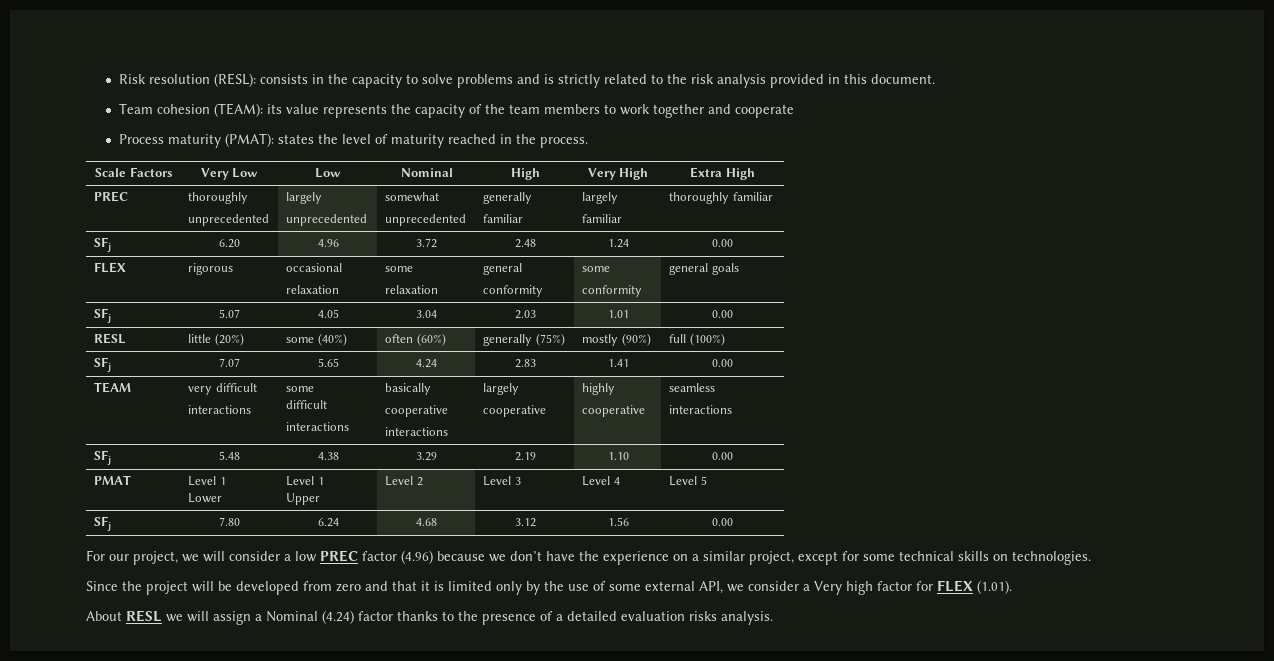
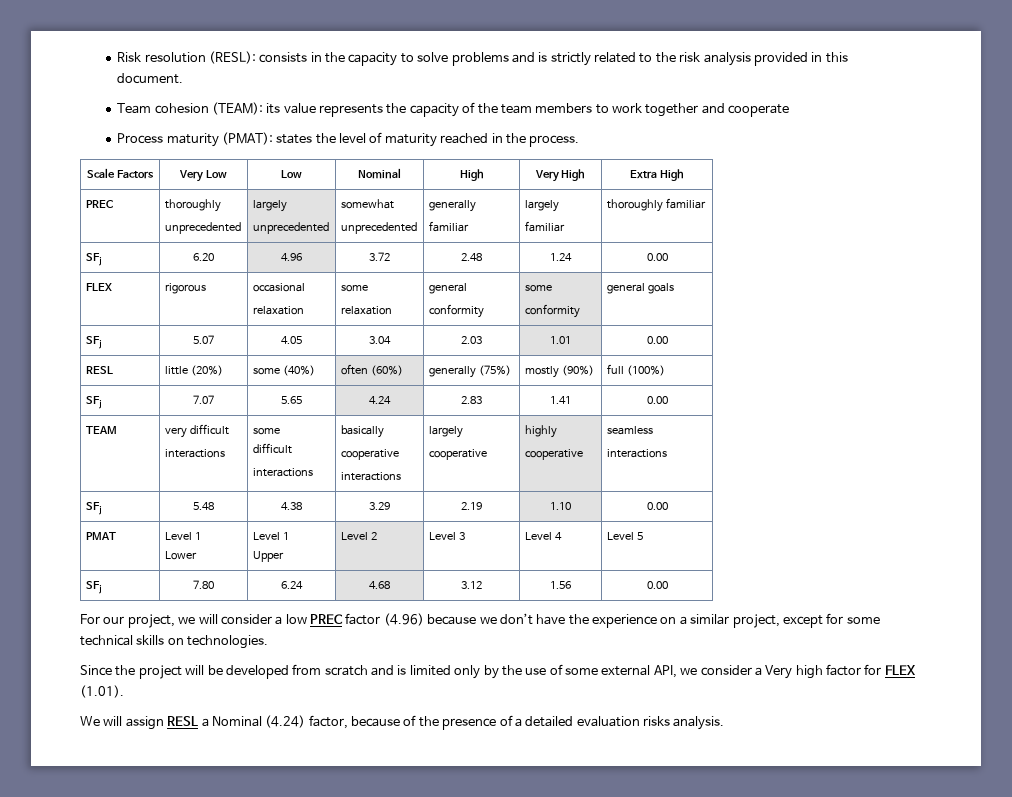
[336,581,430,592] zero and that it -> [324,665,394,676] scratch and
[86,610,183,622] About RESL we -> [80,716,100,726] We
(251, 618) none -> [167,716,199,726] RESL
[358,611,454,621] factor thanks to -> [308,715,417,729] factor, because of

